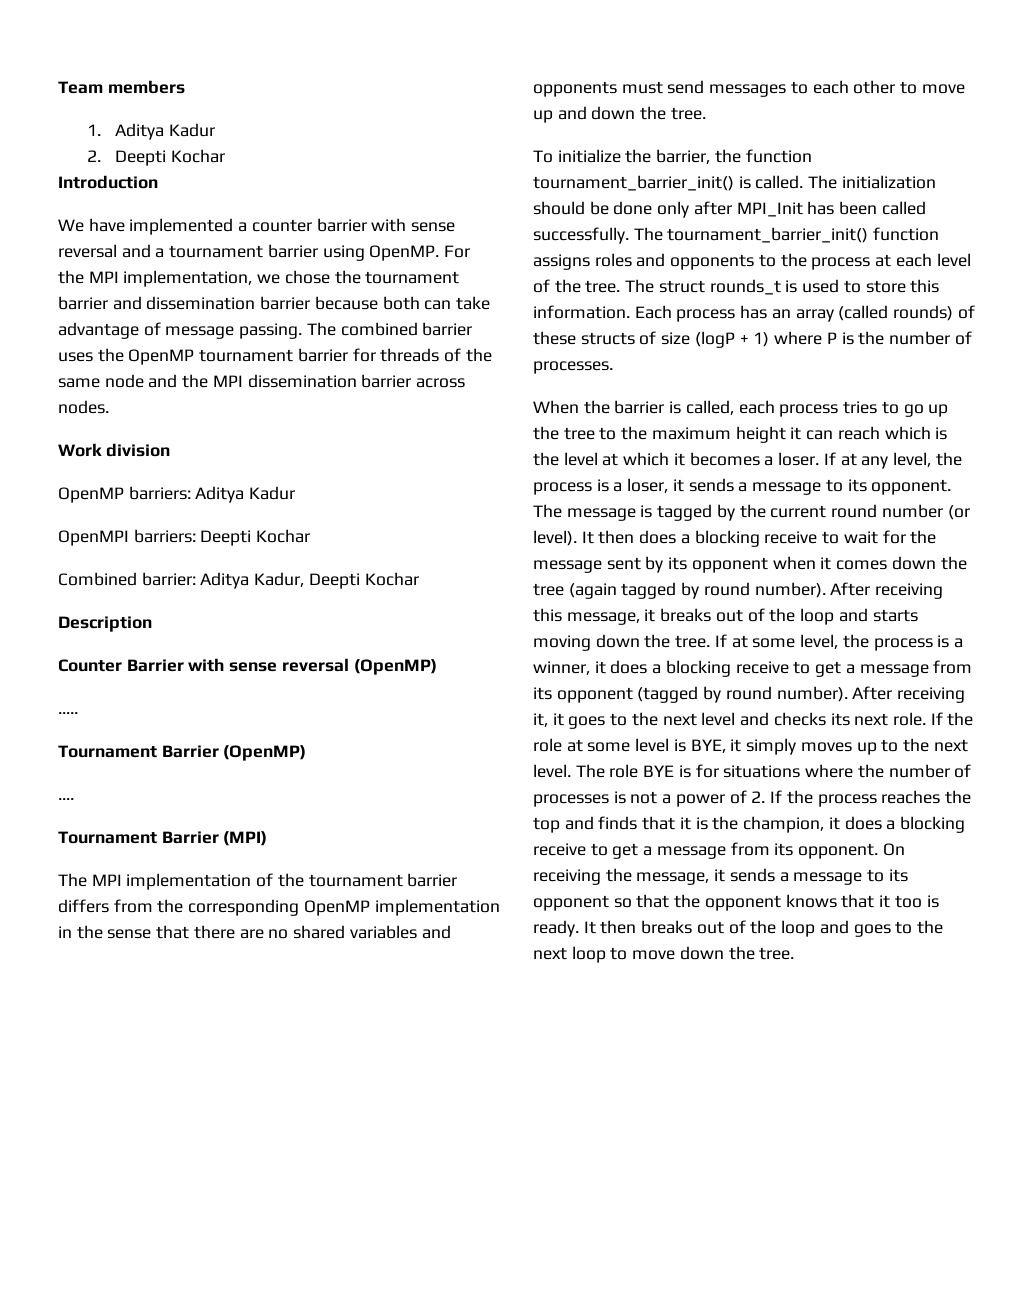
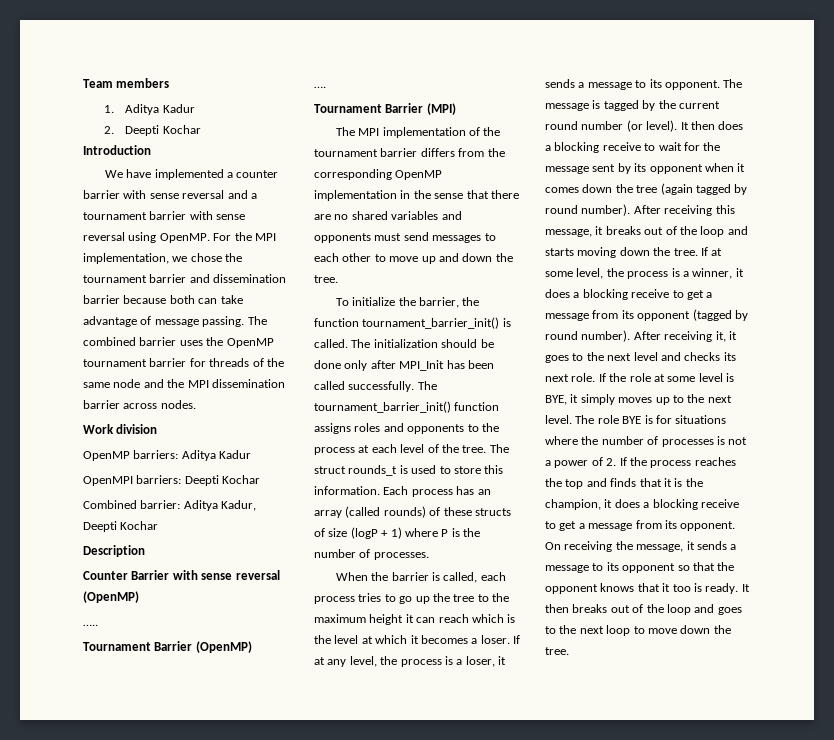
(318, 251) none -> [189,211,246,220] [83,232,125,241] with sense reversal

